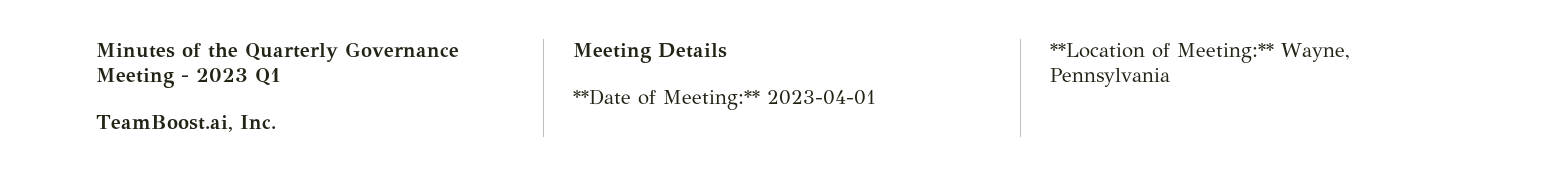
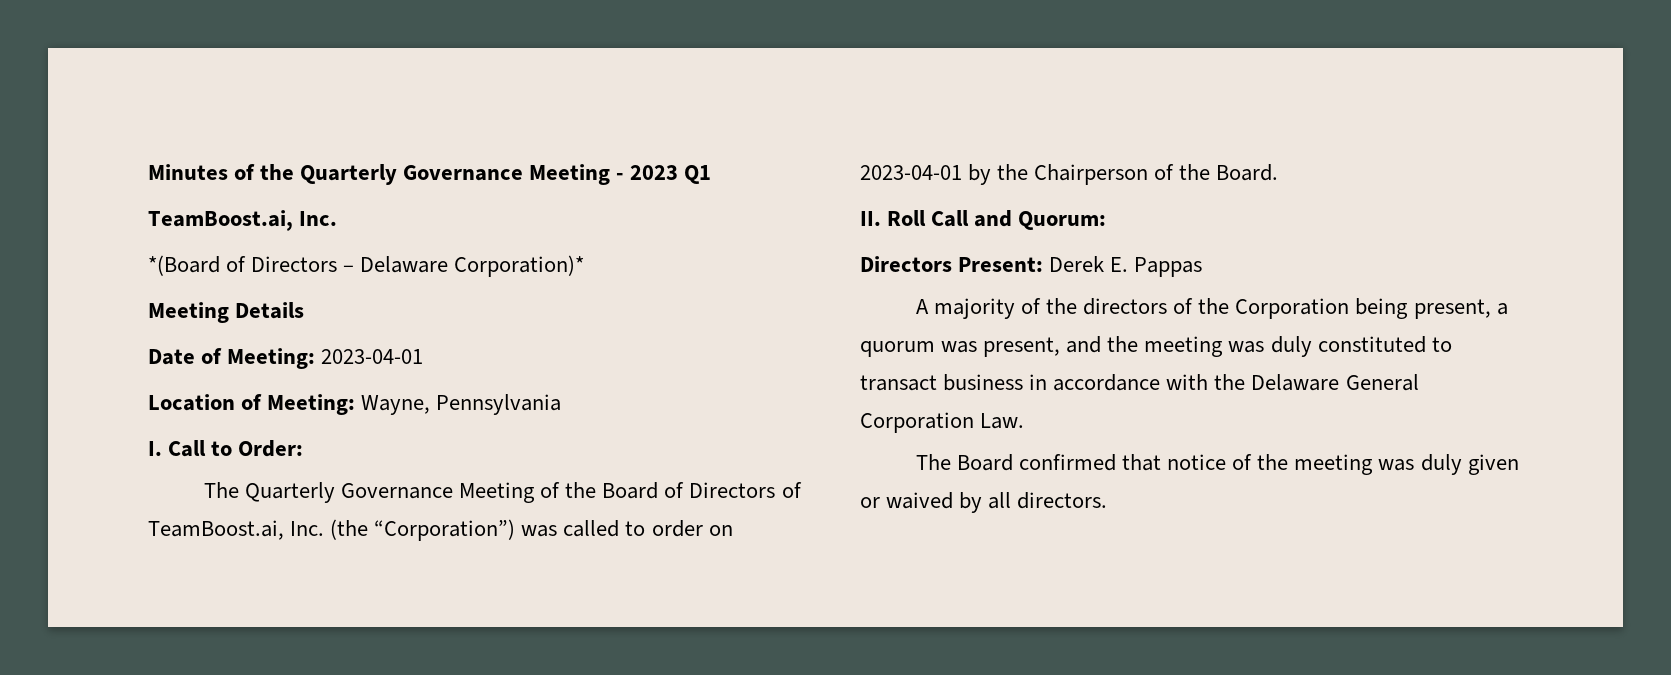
[573,43,727,63] [573,89,876,110] [1050,43,1350,63] [1050,68,1170,87] Meeting Details // **Date of Meeting:** 2023-04-01 // **Location of Meeting:** Wayne, Pennsylvania -> [148,255,585,277] [148,302,305,323] [148,348,424,369] [148,394,562,415] [148,440,304,457] [203,482,802,503] [148,519,733,541] [860,164,1279,185] [860,210,1107,230] [860,256,1203,277] [915,298,1508,319] [860,336,1452,357] [860,374,1419,391] [860,412,1025,433] [915,454,1519,475] [860,492,1108,513] *(Board of Directors – Delaware Corporation)* // Meeting Details // Date of Meeting: 2023-04-01 // Location of Meeting: Wayne, Pennsylvania // I. Call to Order: // The Quarterly Governance Meeting of the Board of Directors of TeamBoost.ai, Inc. (the “Corporation”) was called to order on 2023-04-01 by the Chairperson of the Board. // II. Roll Call and Quorum: // Directors Present: Derek E. Pappas // A majority of the directors of the Corporation being present, a quorum was present, and the meeting was duly constituted to transact business in accordance with the Delaware General Corporation Law. // The Board confirmed that notice of the meeting was duly given or waived by all directors.

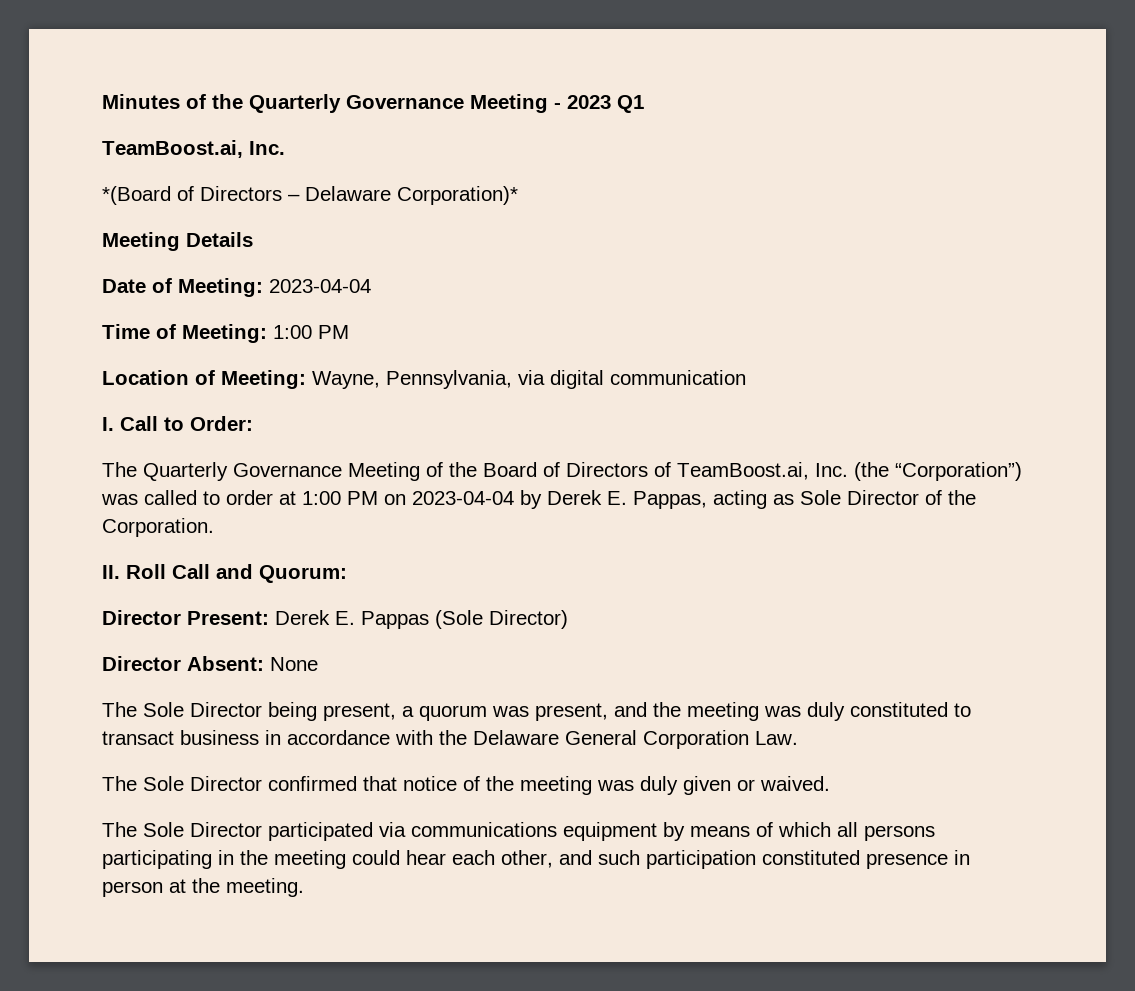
[321,349,424,364] 2023-04-01 -> [269,279,371,293] [102,324,349,343] 2023-04-04 // Time of Meeting: 1:00 PM
[436,394,562,415] Pennsylvania -> [386,370,746,389] Pennsylvania, via digital communication
[708,525,733,536] [860,164,1279,185] on 2023-04-01 by the Chairperson of the Board. -> [279,490,976,509] [102,518,214,537] at 1:00 PM on 2023-04-04 by Derek E. Pappas, acting as Sole Director of the Corporation.
[860,256,952,272] Directors -> [102,610,181,625] Director
[915,298,1350,319] // A majority of the directors of the Corporation -> [435,610,568,629] [102,656,318,671] [102,702,262,717] (Sole Director) // Director Absent: None // The Sole Director
[956,454,1013,471] Board -> [143,776,262,791] Sole Director
[886,492,1108,513] waived by all directors. -> [760,776,830,791] [102,822,935,841] [102,850,970,869] [102,878,304,897] waived. // The Sole Director participated via communications equipment by means of which all persons participating in the meeting could hear each other, and such participation constituted presence in person at the meeting.

